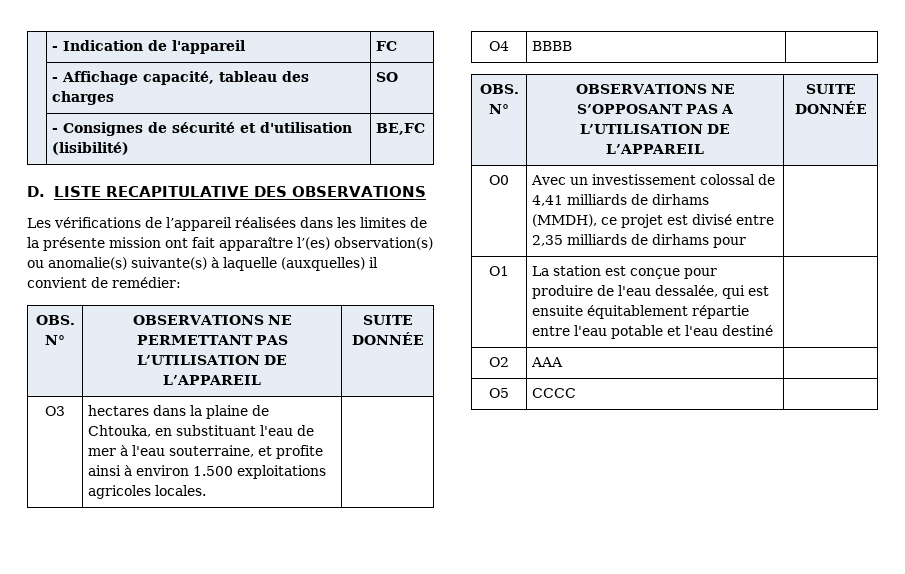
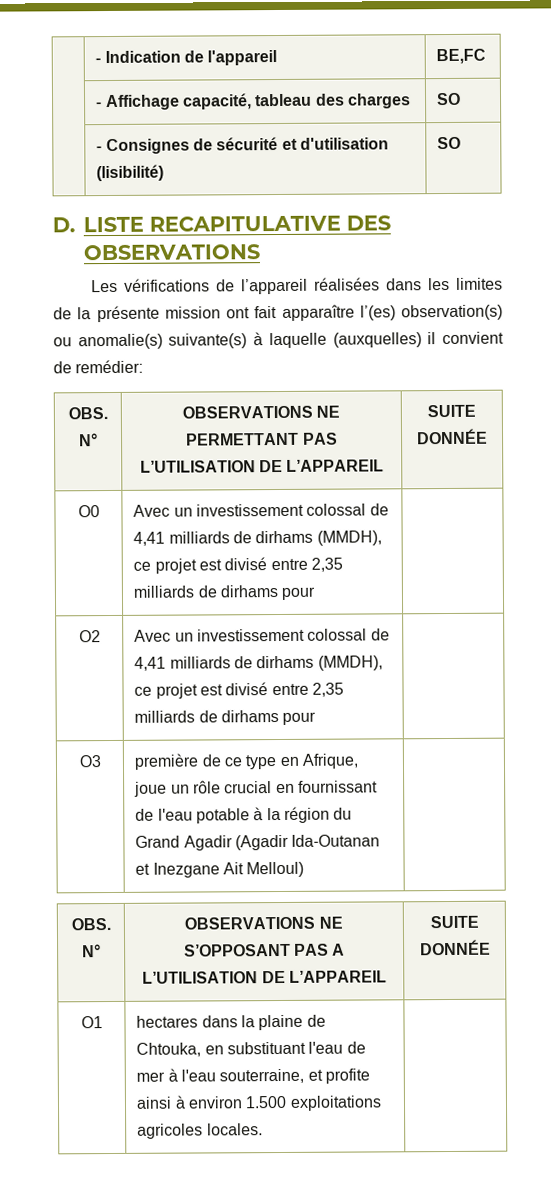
[376,41,398,51] FC -> [436,48,487,65] BE,FC
[376,123,426,135] BE,FC -> [437,136,462,150] SO
[45,406,65,416] O3 -> [77,505,100,518] [133,503,389,517] [133,530,382,546] [133,557,344,574] [133,585,316,600] [78,630,101,643] [134,628,390,642] [134,655,383,671] [134,682,345,699] [134,710,317,725] [78,755,101,768] [134,753,359,770] [134,780,379,797] [135,806,353,824] [135,834,381,851] [135,861,305,878] [70,918,111,931] [82,944,101,958] [184,916,343,930] [183,943,346,957] [142,970,387,984] [429,915,479,929] [419,939,491,956] [80,1016,103,1029] O0 | Avec un investissement colossal de 4,41 milliards de dirhams (MMDH), ce projet est divisé entre 2,35 milliards de dirhams pour | // O2 | Avec un investissement colossal de 4,41 milliards de dirhams (MMDH), ce projet est divisé entre 2,35 milliards de dirhams pour | // O3 | première de ce type en Afrique, joue un rôle crucial en fournissant de l'eau potable à la région du Grand Agadir (Agadir Ida-Outanan et Inezgane Ait Melloul) | // OBS. N° | OBSERVATIONS NE S’OPPOSANT PAS A L’UTILISATION DE L’APPAREIL | SUITE DONNÉE // O1
[489,41,509,51] [532,41,573,51] [479,84,519,94] [489,104,509,114] [575,84,735,94] [577,104,734,114] [579,124,731,134] [605,144,705,154] [805,84,856,94] [794,101,867,114] [489,175,509,185] [531,174,776,185] [532,194,710,206] [532,214,775,228] [532,234,747,248] [489,266,509,276] [532,265,718,279] [532,285,770,299] [532,305,750,319] [532,325,774,339] [489,357,509,367] [531,357,564,367] [489,388,509,398] [532,388,577,398] // O4 | BBBB | // OBS. N° | OBSERVATIONS NE S’OPPOSANT PAS A L’UTILISATION DE L’APPAREIL | SUITE DONNÉE // O0 | Avec un investissement colossal de 4,41 milliards de dirhams (MMDH), ce projet est divisé entre 2,35 milliards de dirhams pour | // O1 | La station est conçue pour produire de l'eau dessalée, qui est ensuite équitablement répartie entre l'eau potable et l'eau destiné | // O2 | AAA | // O5 | CCCC | -> (263, 1129) none

